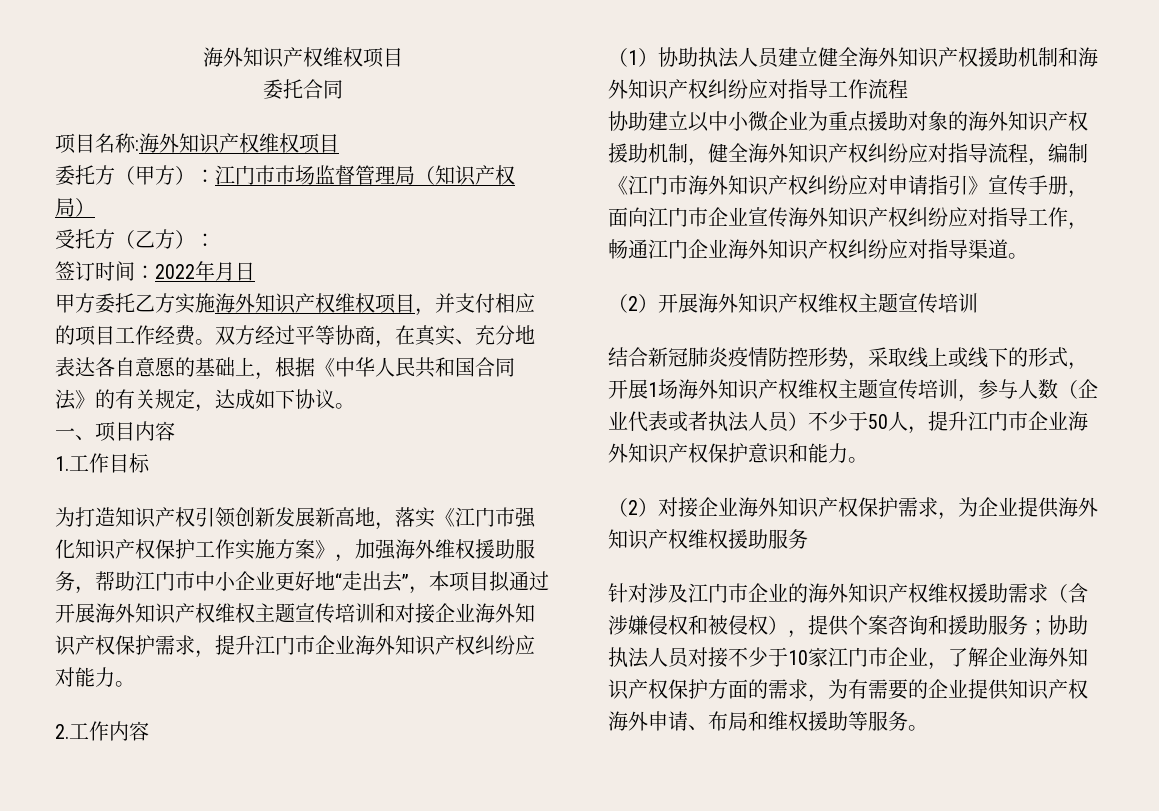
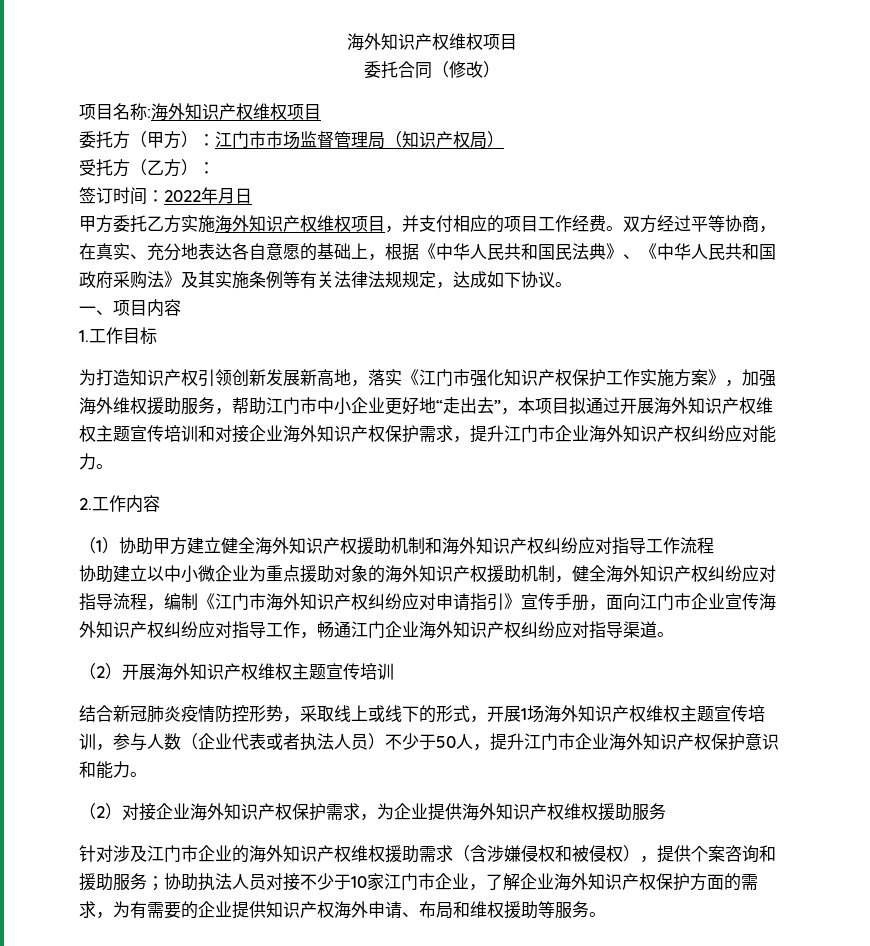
(343, 89) none -> [431,61,500,78] （修改）
[475,357,515,377] [55,389,155,410] 合同法》的有关 -> [555,243,776,261] [79,271,402,289] 民法典》、《中华人民共和国政府采购法》及其实施条例等有关法律法规
[698,47,780,68] 执法人员 -> [153,537,187,555] 甲方

